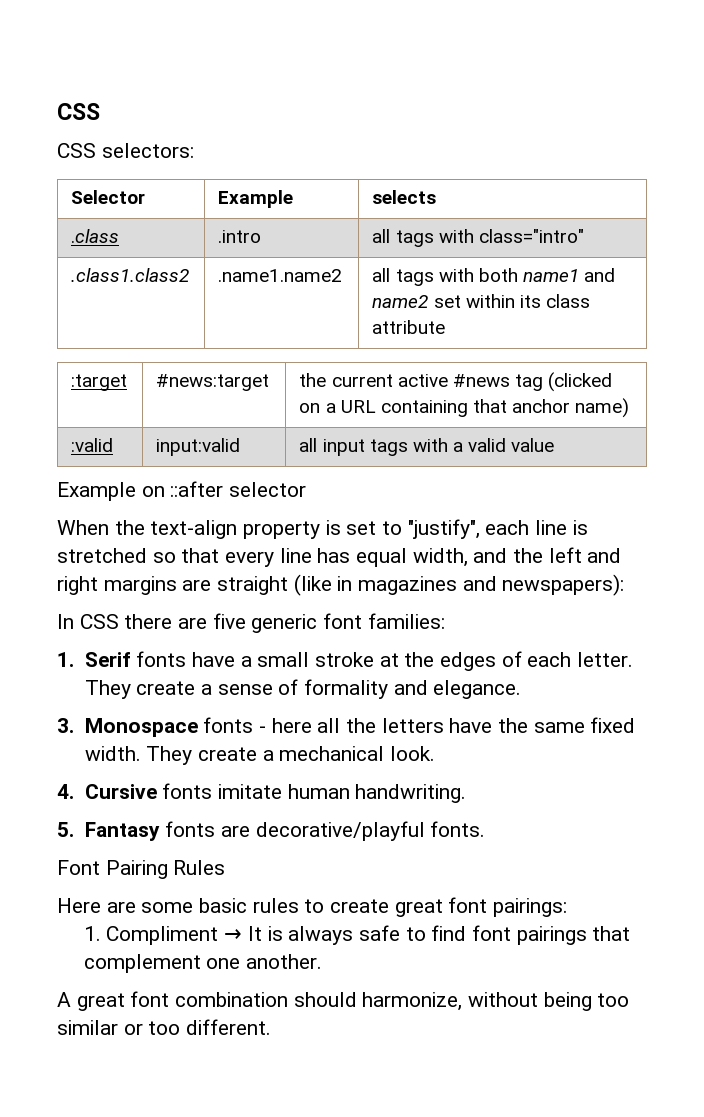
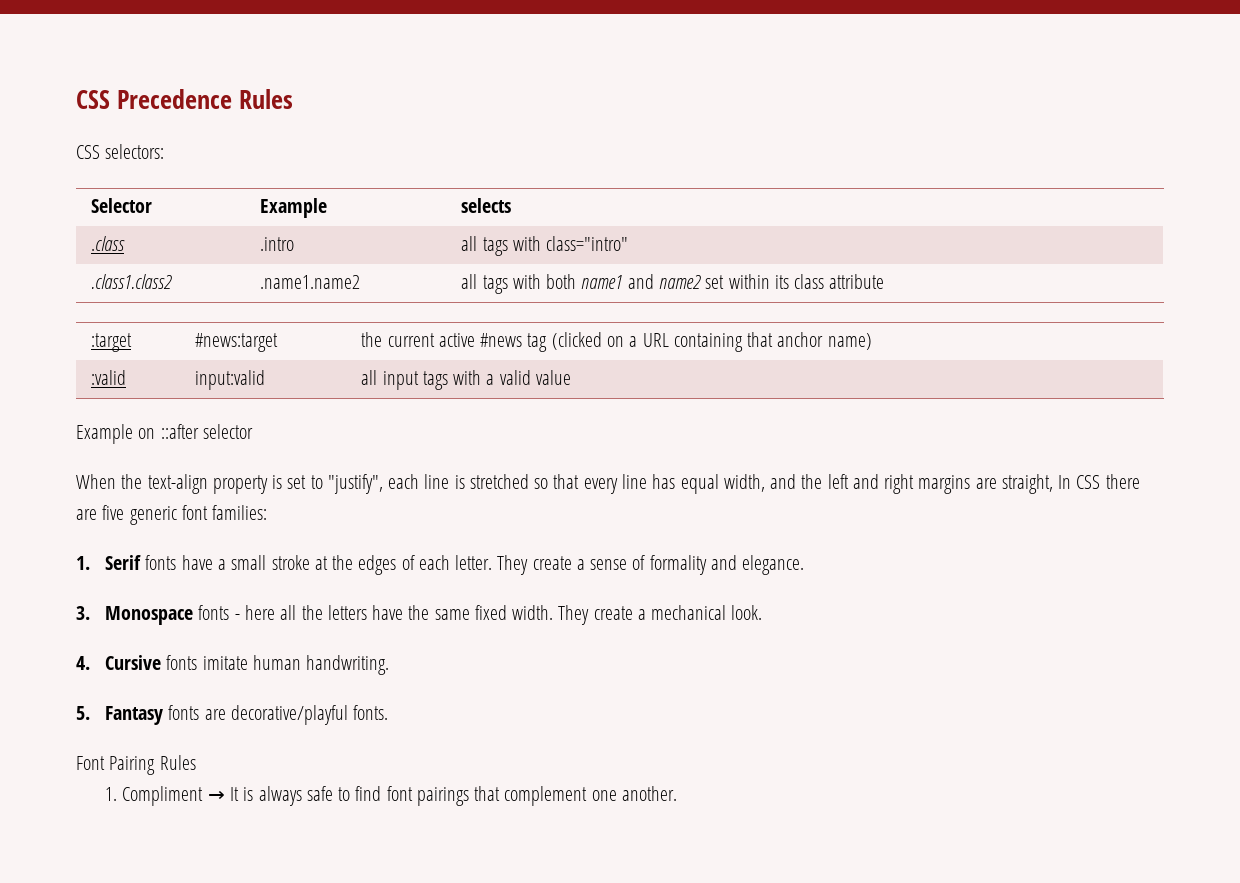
[57,103,100,120] CSS -> [76,89,294,109] CSS Precedence Rules
[217,574,625,596] straight (like in magazines and newspapers): // -> [1001,474,1053,494] straight,
[57,897,568,917] // Here are some basic rules to create great font pairings: -> (196, 762) none
[57,991,630,1011] [57,1019,272,1035] // A great font combination should harmonize, without being too similar or too different. -> (677, 793) none

